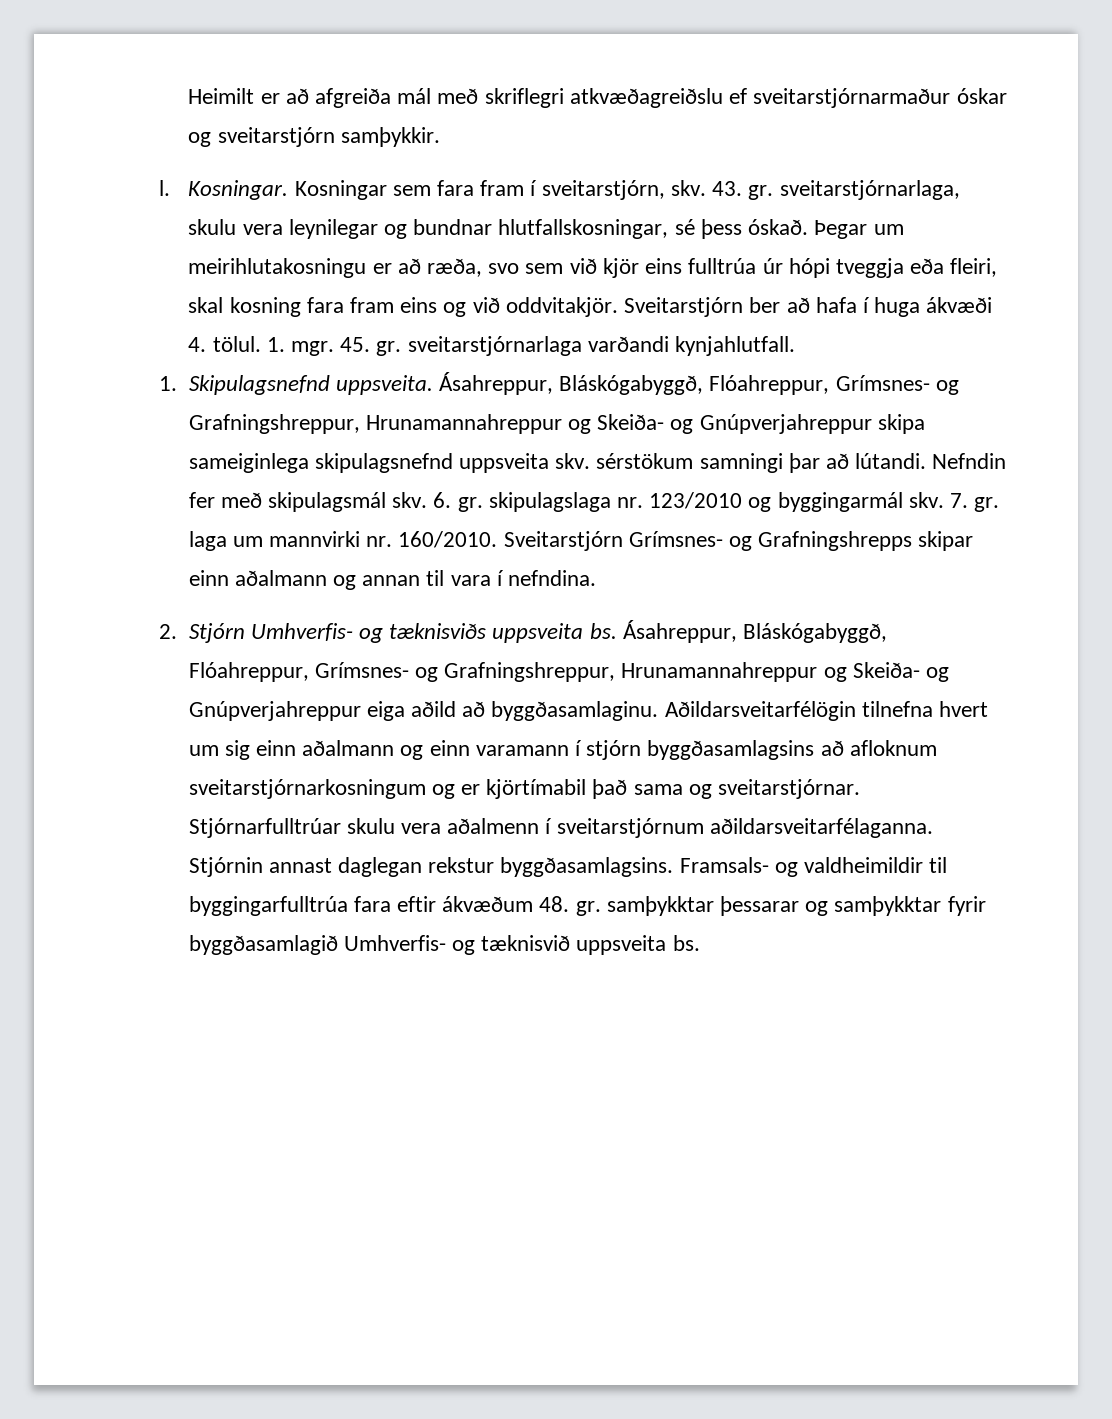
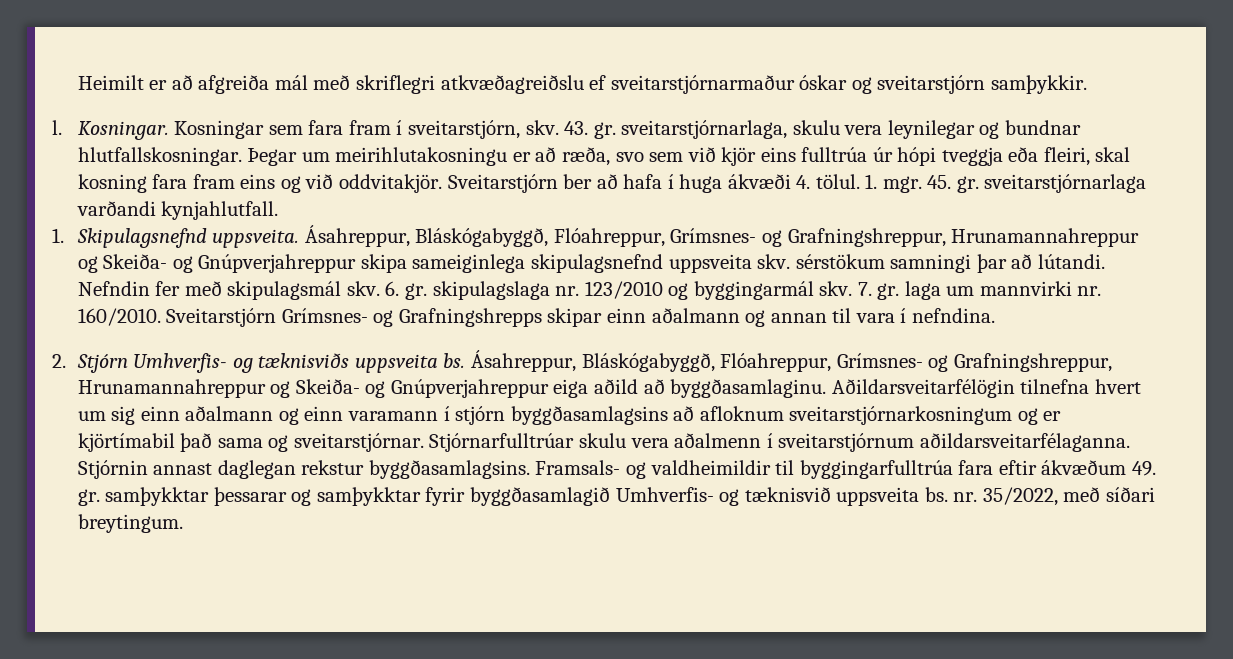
[498,219,809,239] hlutfallskosningar, sé þess óskað. -> [77,147,242,166] hlutfallskosningar.
[539,896,570,912] 48. -> [1131,461,1156,476] 49.
(700, 943) none -> [953,487,1155,506] [77,514,183,533] nr. 35/2022, með síðari breytingum.

